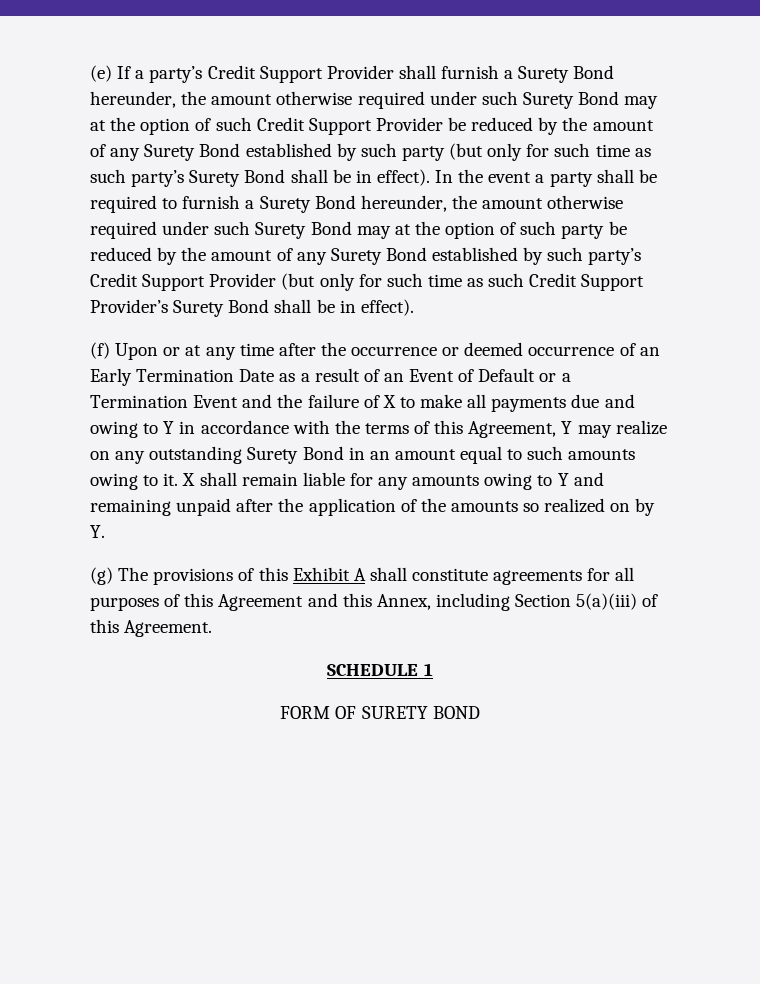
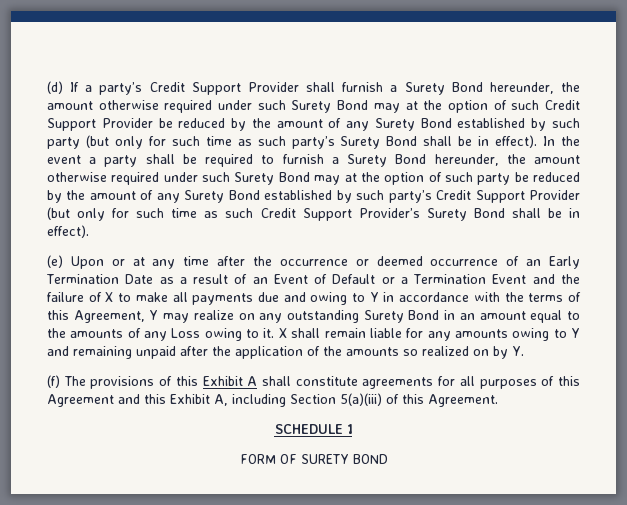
[90,65,112,82] (e) -> [47,81,63,94] (d)
[90,342,110,359] (f) -> [47,255,63,268] (e)
[527,446,636,460] such amounts -> [47,328,201,341] the amounts of any Loss
[90,567,113,585] (g) -> [47,375,60,388] (f)
[376,594,431,610] Annex, -> [170,394,228,406] Exhibit A,

